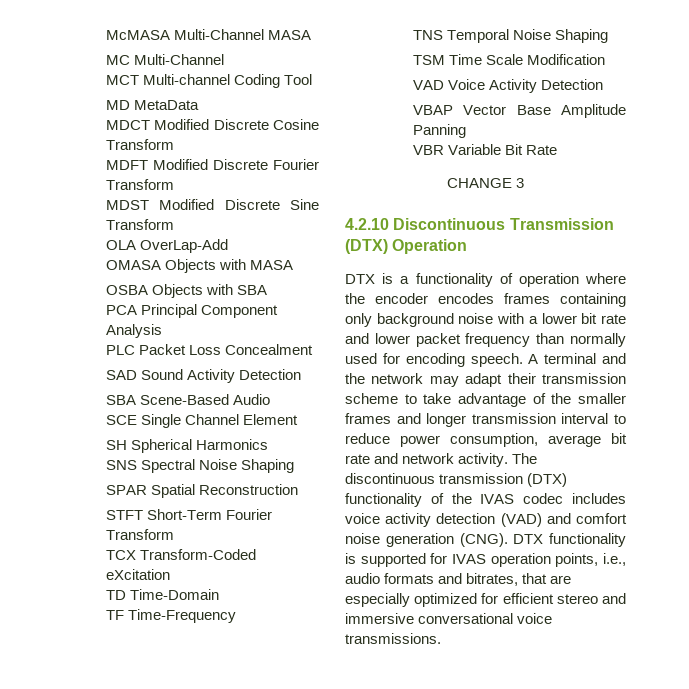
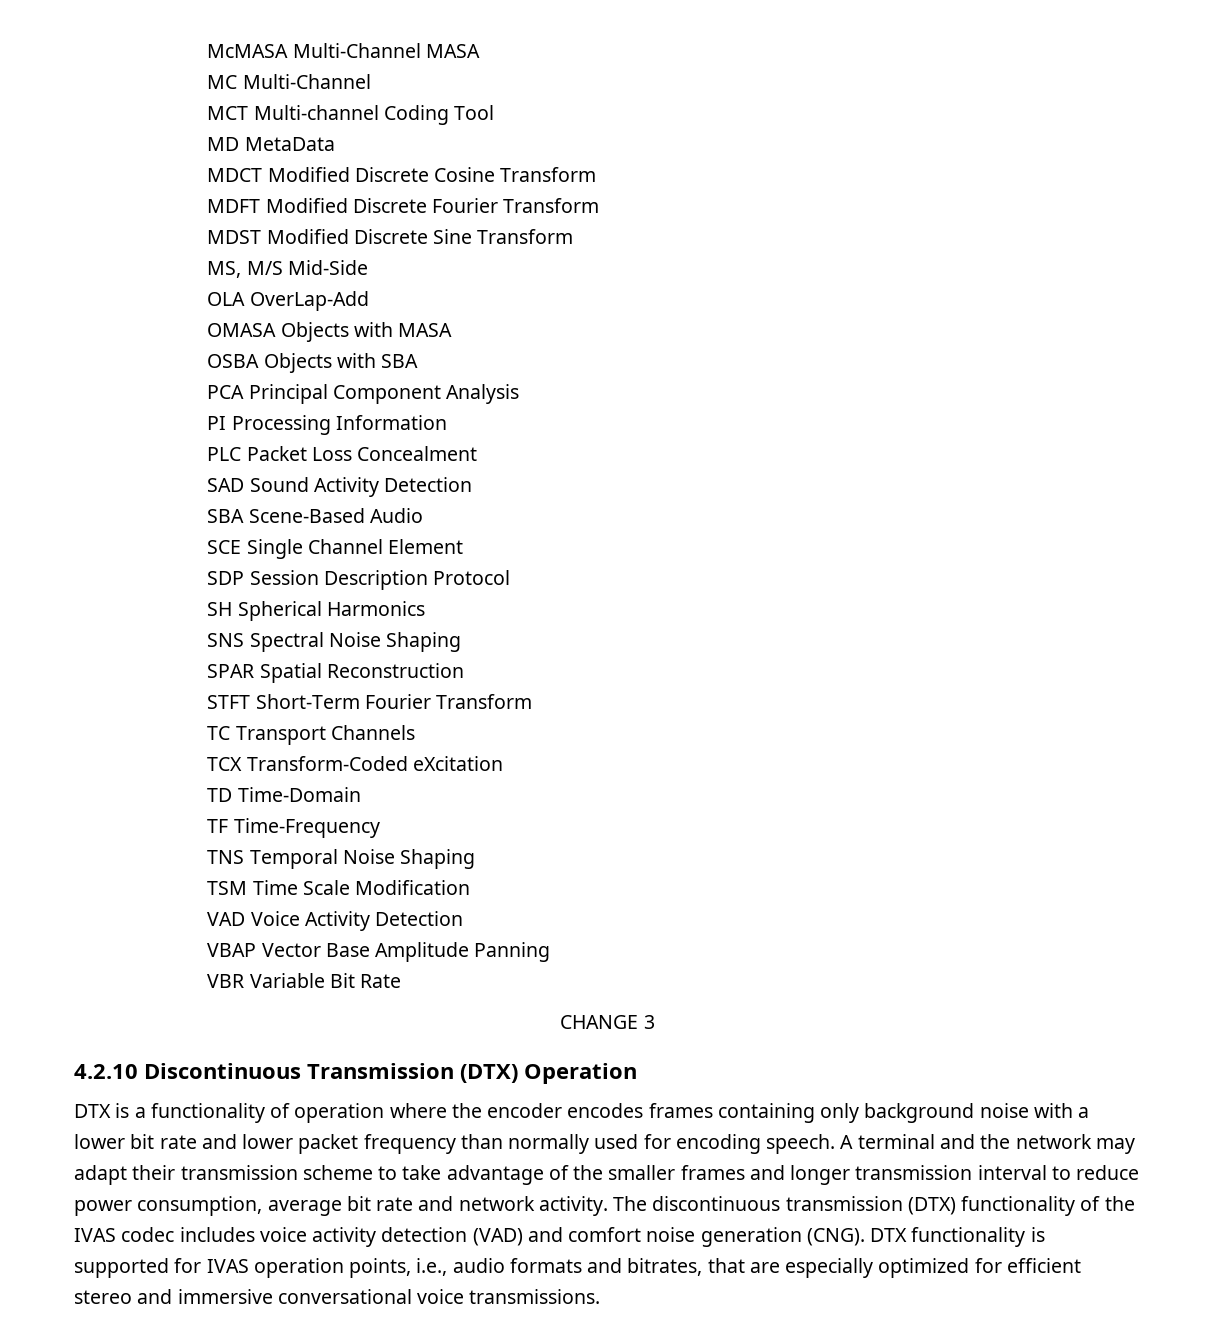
(174, 224) none -> [207,260,368,278] // MS, M/S Mid-Side
(162, 331) none -> [207,415,447,435] // PI Processing Information
(298, 419) none -> [207,570,511,590] // SDP Session Description Protocol
(174, 534) none -> [207,725,415,745] // TC Transport Channels

